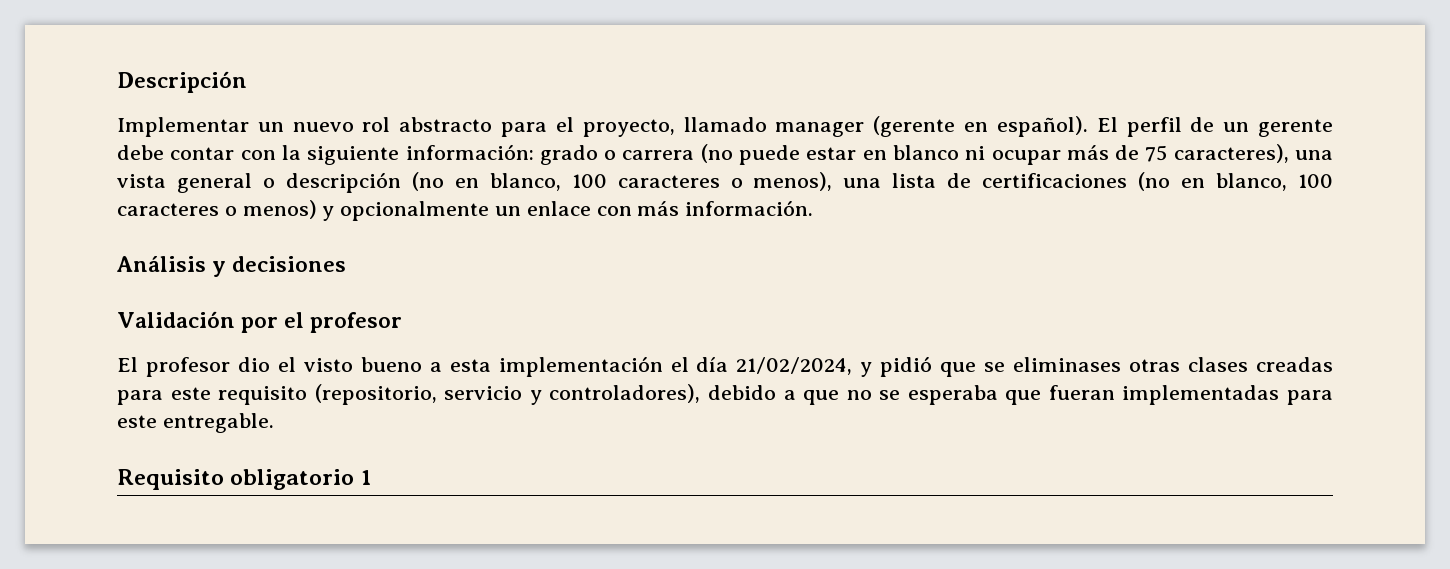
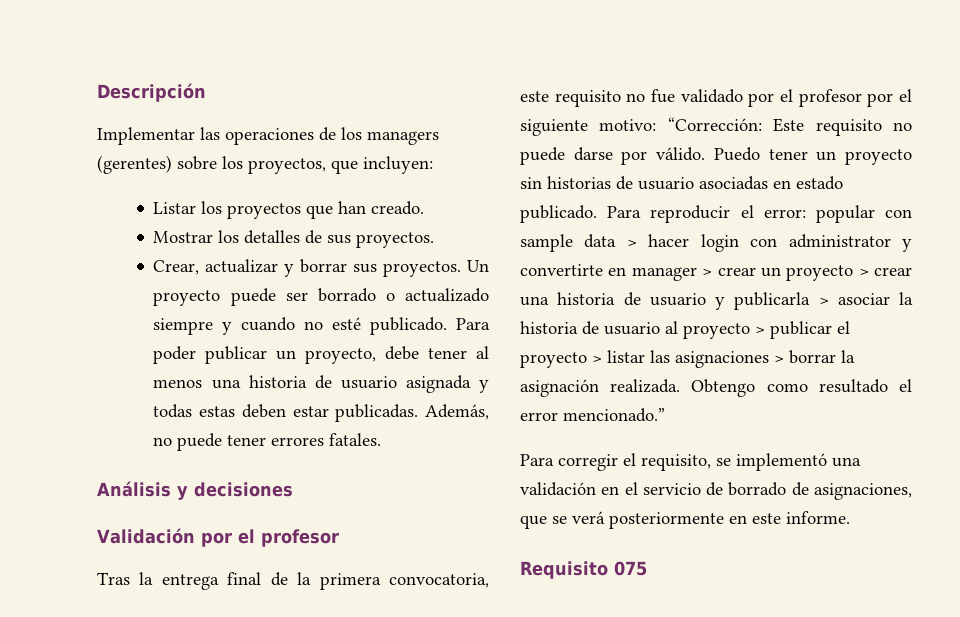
[257,116,1334,137] [117,144,1333,165] [117,172,1333,193] [117,200,814,221] un nuevo rol abstracto para el proyecto, llamado manager (gerente en español). El perfil de un gerente debe contar con la siguiente información: grado o carrera (no puede estar en blanco ni ocupar más de 75 caracteres), una vista general o descripción (no en blanco, 100 caracteres o menos), una lista de certificaciones (no en blanco, 100 caracteres o menos) y opcionalmente un enlace con más información. -> [200,127,439,145] [97,155,433,174] [153,201,425,219] [153,230,435,248] [153,259,489,277] [153,288,489,306] [153,317,490,335] [153,346,489,364] [153,375,489,393] [153,404,489,422] [153,433,382,451] las operaciones de los managers (gerentes) sobre los proyectos, que incluyen: // Listar los proyectos que han creado. // Mostrar los detalles de sus proyectos. // Crear, actualizar y borrar sus proyectos. Un proyecto puede ser borrado o actualizado siempre y cuando no esté publicado. Para poder publicar un proyecto, debe tener al menos una historia de usuario asignada y todas estas deben estar publicadas. Además, no puede tener errores fatales.
[117,356,1333,377] [117,384,1333,405] [117,413,274,433] El profesor dio el visto bueno a esta implementación el día 21/02/2024, y pidió que se eliminases otras clases creadas para este requisito (repositorio, servicio y controladores), debido a que no se esperaba que fueran implementadas para este entregable. -> [97,572,489,590] [520,89,912,107] [520,117,912,136] [520,147,912,165] [520,176,843,190] [520,205,912,223] [520,234,912,252] [520,264,912,281] [520,292,913,310] [520,321,850,339] [520,350,855,368] [520,379,912,397] [520,408,665,422] [520,453,861,471] [520,482,912,500] [520,511,850,529] Tras la entrega final de la primera convocatoria, este requisito no fue validado por el profesor por el siguiente motivo: “Corrección: Este requisito no puede darse por válido. Puedo tener un proyecto sin historias de usuario asociadas en estado publicado. Para reproducir el error: popular con sample data > hacer login con administrator y convertirte en manager > crear un proyecto > crear una historia de usuario y publicarla > asociar la historia de usuario al proyecto > publicar el proyecto > listar las asignaciones > borrar la asignación realizada. Obtengo como resultado el error mencionado.” // Para corregir el requisito, se implementó una validación en el servicio de borrado de asignaciones, que se verá posteriormente en este informe.
[230,469,371,490] obligatorio 1 -> [614,561,647,576] 075

